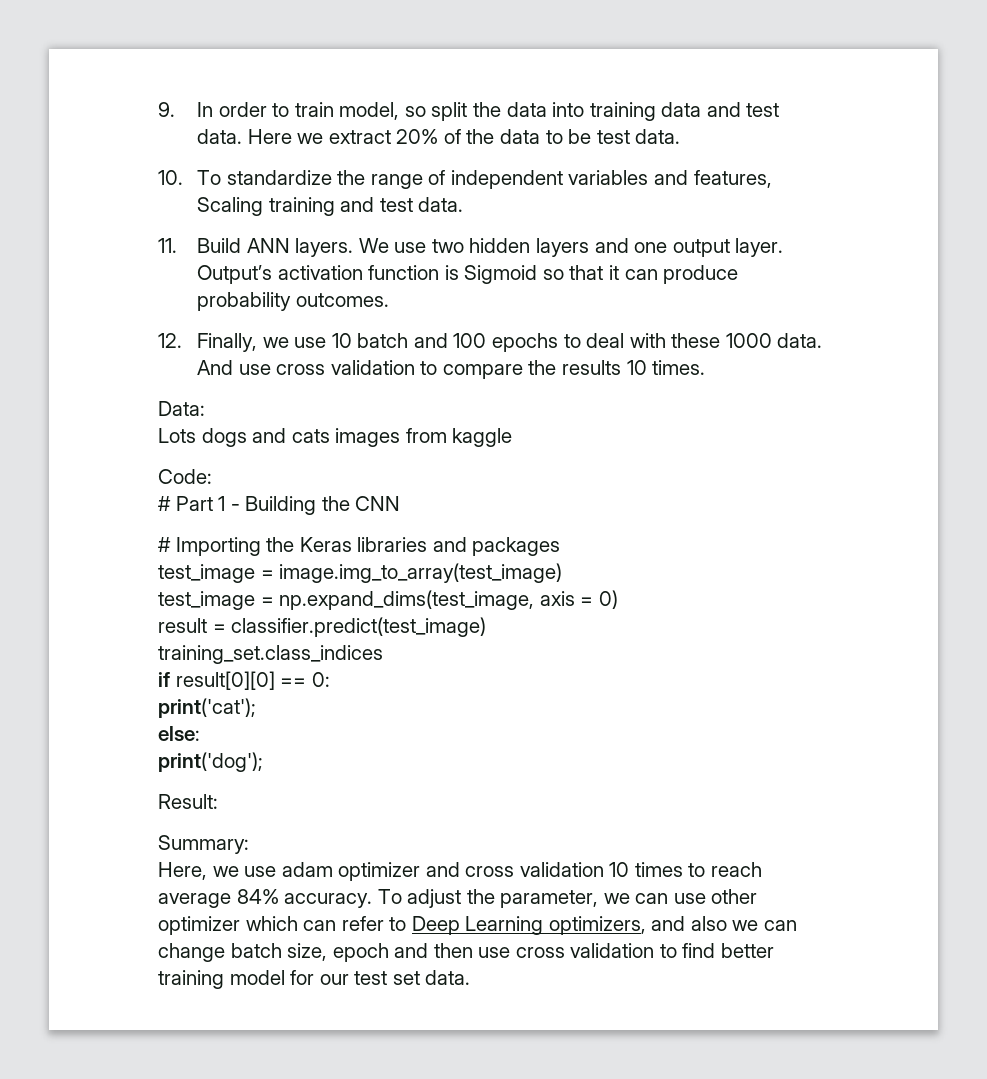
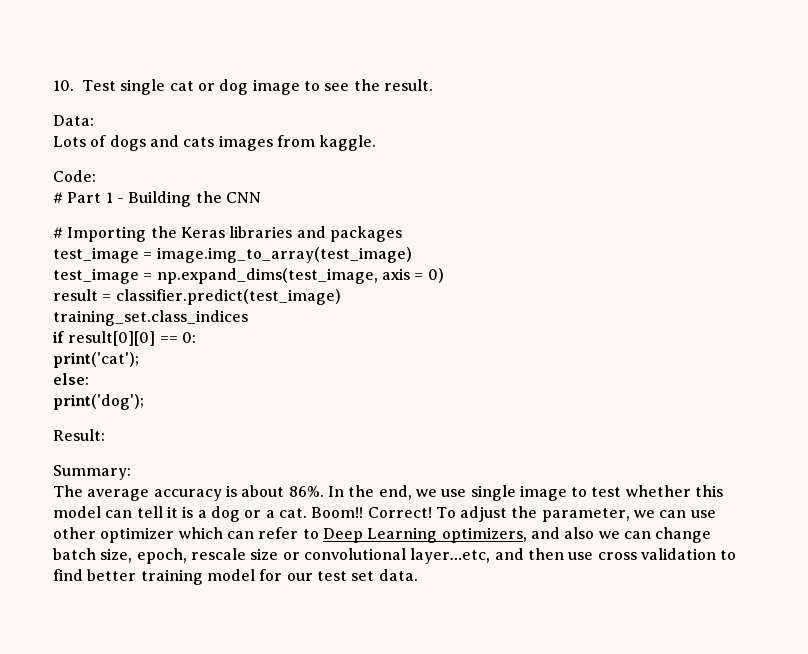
[158,102,780,121] [197,129,681,144] [158,170,772,189] [197,197,464,216] [158,238,784,257] [197,265,739,284] [197,292,389,311] [158,333,823,352] [197,360,706,379] 9. In order to train model, so split the data into training data and test data. Here we extract 20% of the data to be test data. // 10. To standardize the range of independent variables and features, Scaling training and test data. // 11. Build ANN layers. We use two hidden layers and one output layer. Output’s activation function is Sigmoid so that it can produce probability outcomes. // 12. Finally, we use 10 batch and 100 epochs to deal with these 1000 data. And use cross validation to compare the results 10 times. -> [53,79,433,95] 10. Test single cat or dog image to see the result.
(196, 435) none -> [90,135,107,147] of
[452,428,513,447] kaggle -> [319,135,377,151] kaggle.
[158,862,762,881] [158,889,373,908] Here, we use adam optimizer and cross validation 10 times to reach average 84% accuracy. -> [53,485,724,501] [53,506,432,522] The average accuracy is about 86%. In the end, we use single image to test whether this model can tell it is a dog or a cat. Boom!! Correct!
[332,943,389,962] epoch -> [136,548,491,564] epoch, rescale size or convolutional layer…etc,

